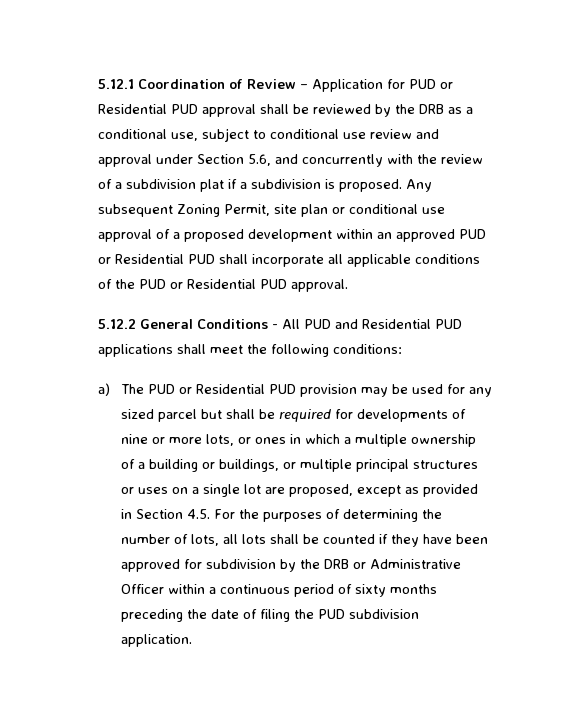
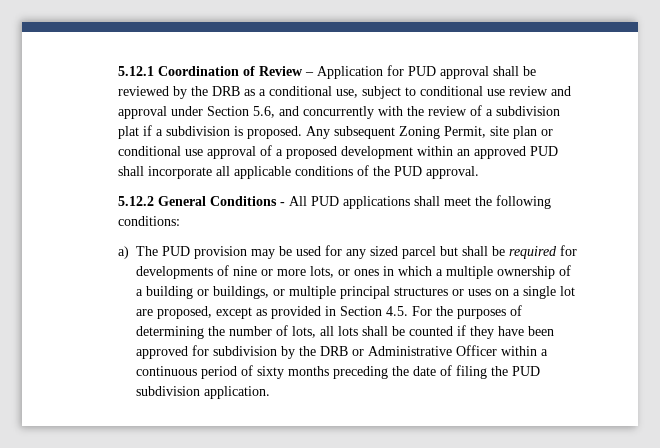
[440,82,454,89] [98,104,199,114] or Residential PUD -> (436, 71) none
[98,254,216,264] or Residential PUD -> (558, 151) none
[170,279,288,289] or Residential PUD -> (422, 171) none
[335,319,463,329] and Residential PUD -> (339, 201) none
[178,384,296,394] or Residential PUD -> (190, 251) none

